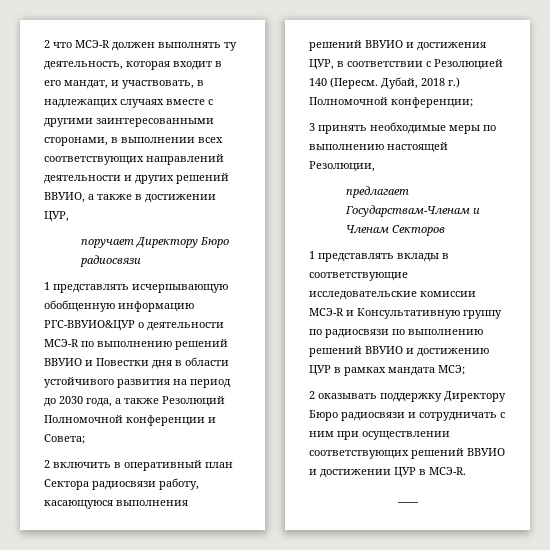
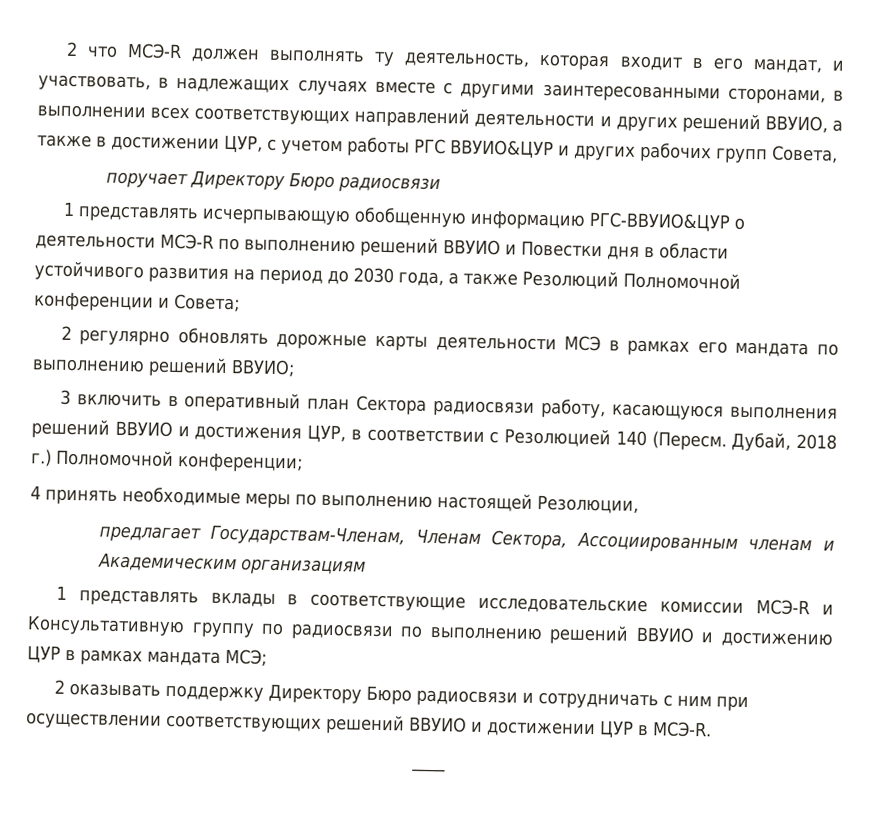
(69, 216) none -> [267,137,838,164] с учетом работы РГС ВВУИО&ЦУР и других рабочих групп Совета,
(50, 464) none -> [79,328,839,358] [32,356,295,378] [59,389,71,406] регулярно обновлять дорожные карты деятельности МСЭ в рамках его мандата по выполнению решений ВВУИО; // 3
[309,123,315,131] 3 -> [30,485,41,500] 4
[345,205,481,217] [346,225,446,236] Государствам-Членам и Членам Секторов -> [210,524,835,553] [97,552,366,576] Государствам-Членам, Членам Сектора, Ассоциированным членам и Академическим организациям

